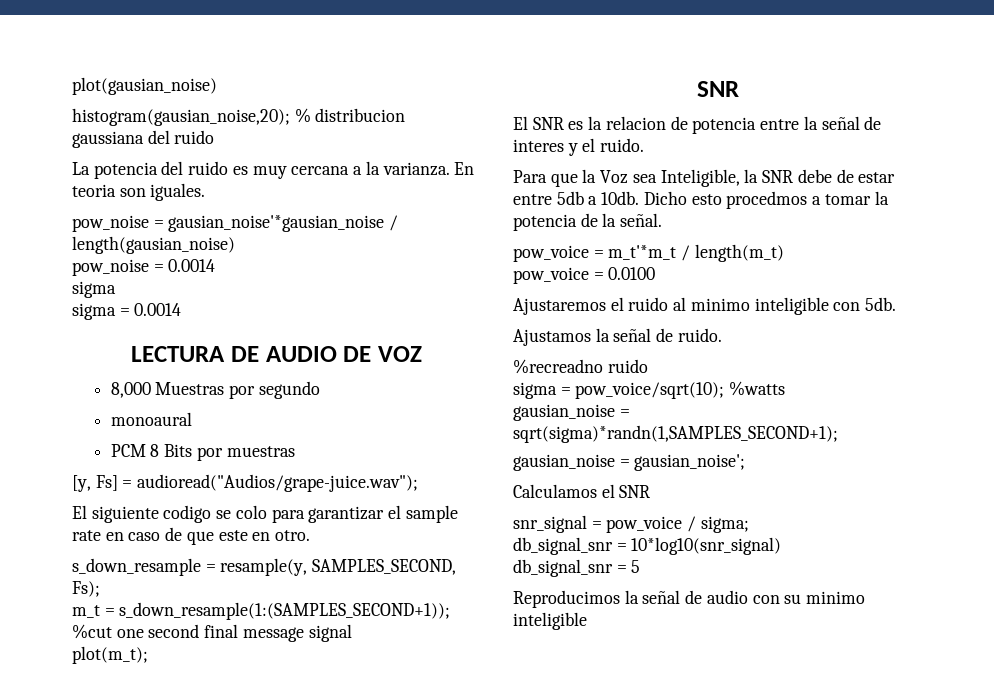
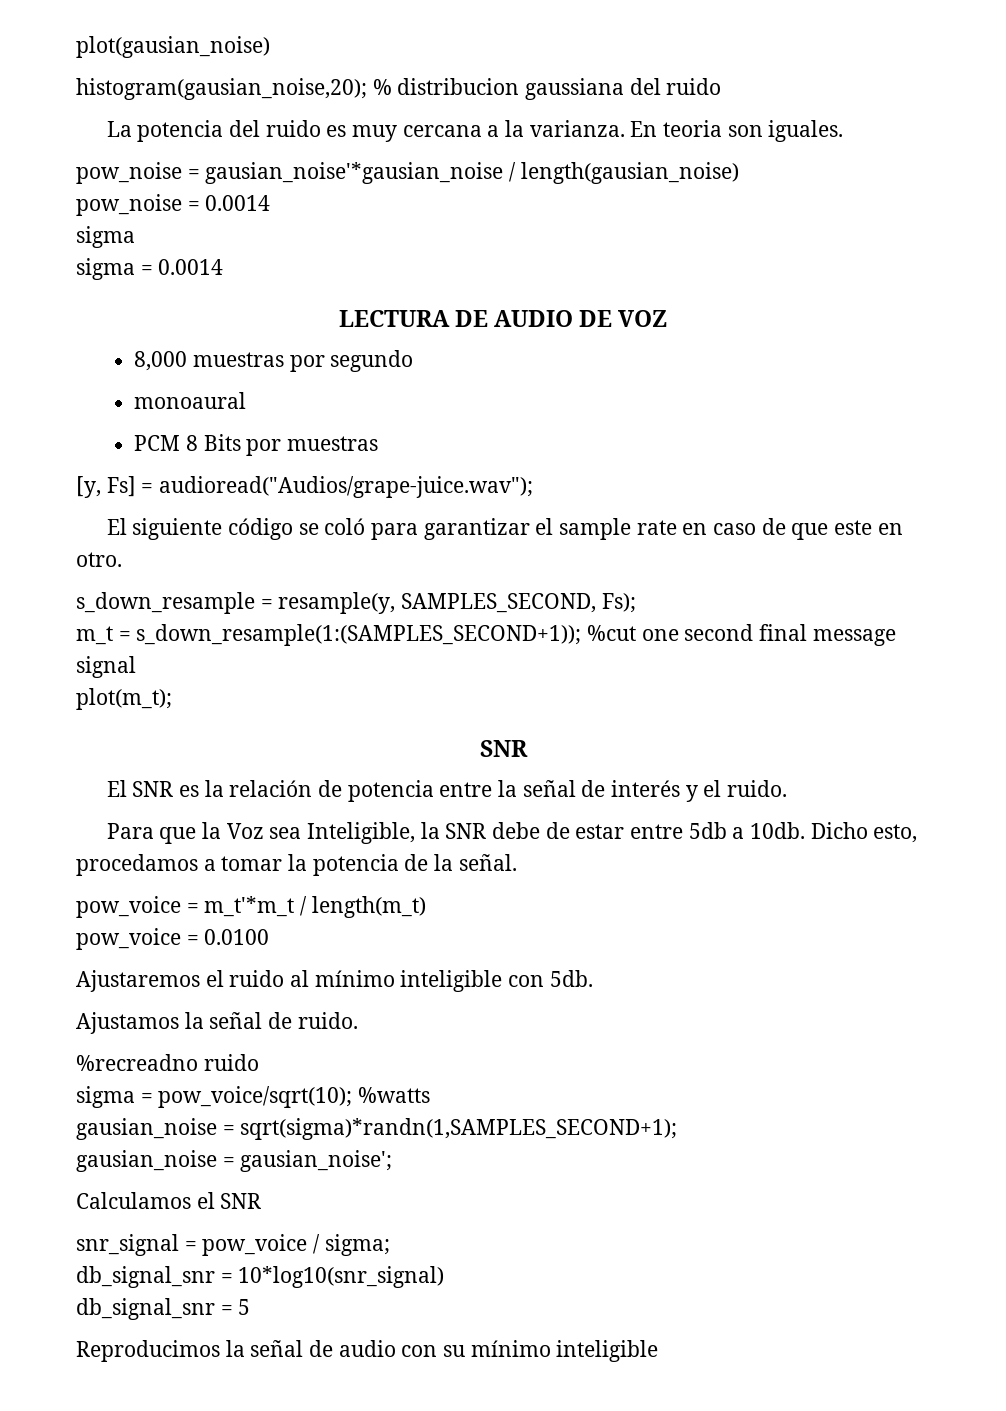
[155,382,225,395] Muestras -> [193,352,285,367] muestras
[163,505,267,523] codigo se colo -> [228,518,366,540] código se coló
[605,116,666,130] relacion -> [229,780,313,797] relación
[513,139,564,152] interes -> [611,780,681,797] interés
[691,191,808,209] esto procedmos -> [873,824,918,843] [76,854,198,876] esto, procedamos
[690,298,750,311] minimo -> [314,970,395,987] mínimo
[806,591,866,604] minimo -> [470,1340,551,1357] mínimo

